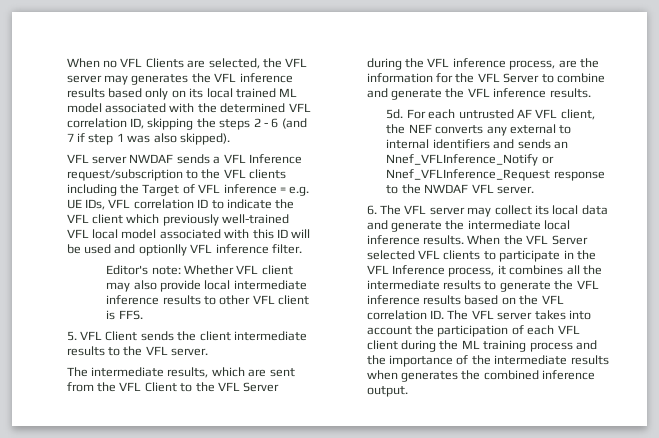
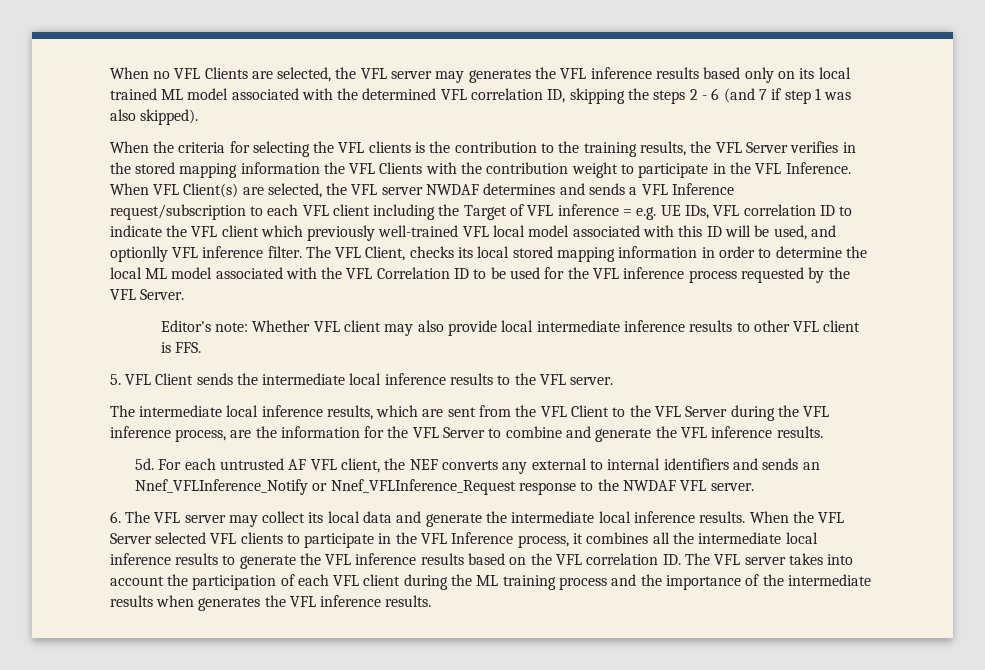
(230, 139) none -> [109,141,856,157] [109,162,851,178] [109,183,348,198] When the criteria for selecting the VFL clients is the contribution to the training results, the VFL Server verifies in the stored mapping information the VFL Clients with the contribution weight to participate in the VFL Inference. When VFL Client(s) are selected, the
(174, 158) none -> [483,183,585,195] determines and
[201,169,287,179] the VFL clients -> [267,204,370,216] each VFL client
[84,244,112,254] used -> [773,225,807,240] used,
(302, 249) none -> [305,246,867,262] [109,267,850,283] [109,289,184,300] The VFL Client, checks its local stored mapping information in order to determine the local ML model associated with the VFL Correlation ID to be used for the VFL inference process requested by the VFL Server.
[199,331,307,341] client intermediate -> [262,373,446,385] intermediate local inference
(165, 372) none -> [226,405,323,417] local inference
(440, 285) none -> [785,532,818,544] [109,553,171,565] local inference
[483,370,596,380] [366,386,408,397] combined inference output. -> [289,595,432,607] VFL inference results.

